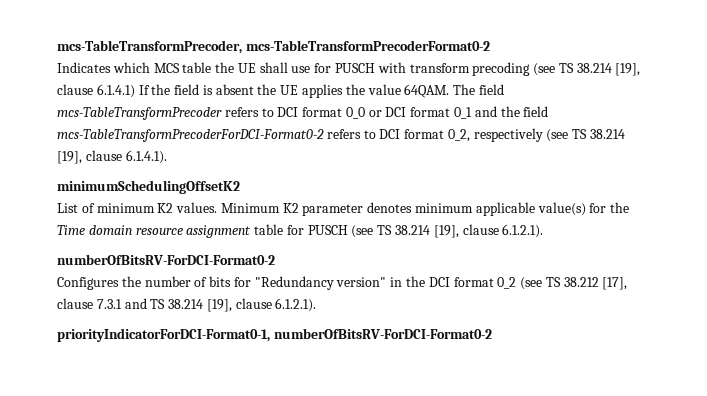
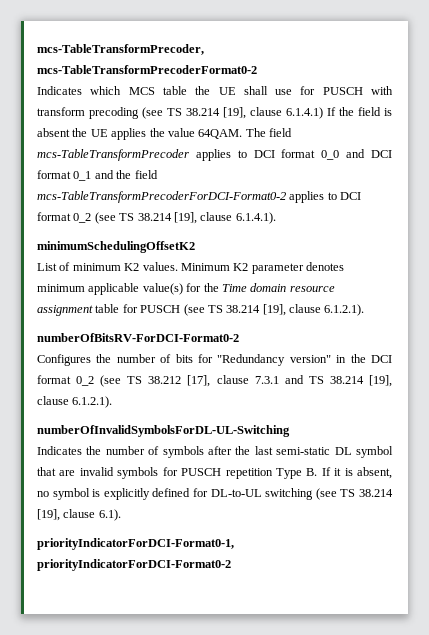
[224,107,259,117] refers -> [195,149,231,161] applies
[368,110,382,117] or -> [346,149,366,158] and
[326,128,543,142] refers to DCI format 0_2, respectively -> [289,191,362,203] [37,212,92,223] applies to DCI format 0_2
(317, 305) none -> [37,425,290,437] [37,446,393,458] [37,467,393,479] [37,488,393,500] [37,509,121,521] // numberOfInvalidSymbolsForDL-UL-Switching // Indicates the number of symbols after the last semi-static DL symbol that are invalid symbols for PUSCH repetition Type B. If it is absent, no symbol is explicitly defined for DL-to-UL switching (see TS 38.214 [19], clause 6.1).
[273,328,492,339] numberOfBitsRV-ForDCI-Format0-2 -> [37,559,231,571] priorityIndicatorForDCI-Format0-2

